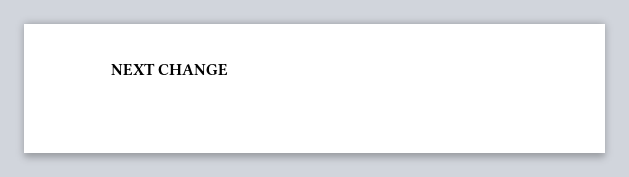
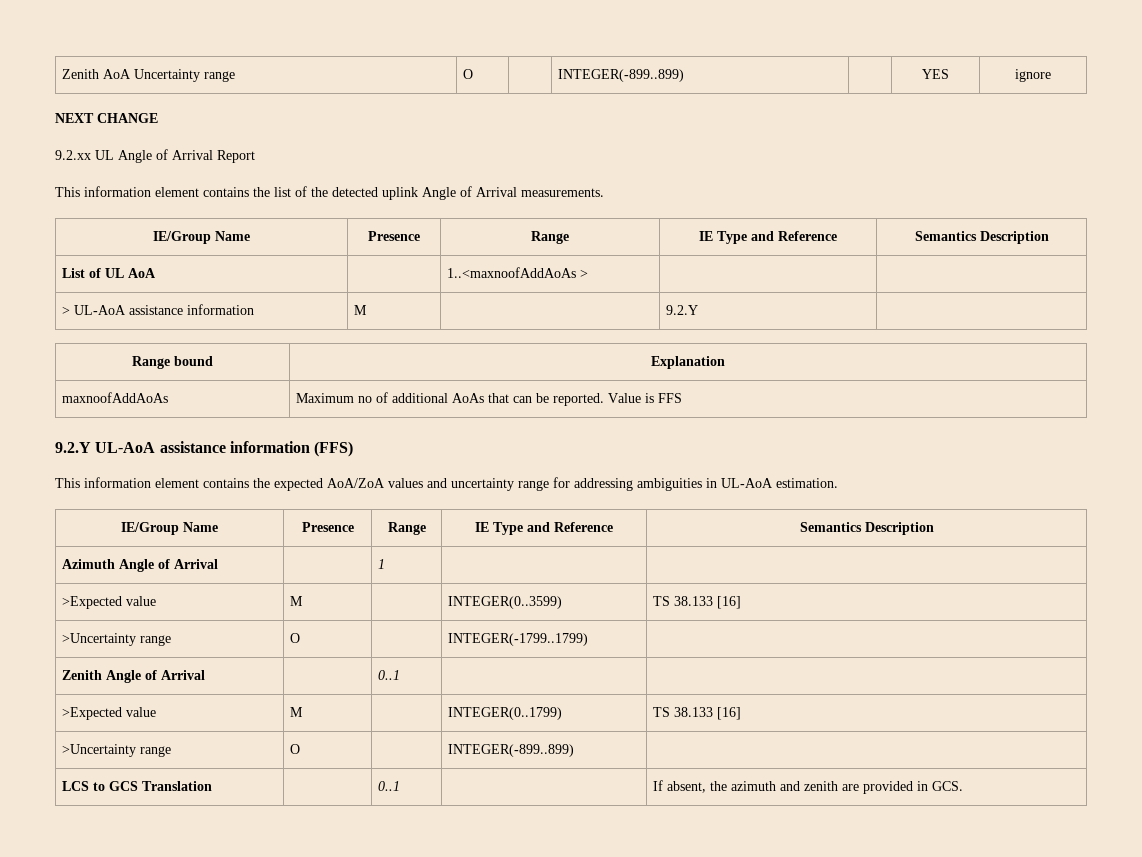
[111,63,229,76] NEXT CHANGE -> [61,69,235,82] [462,69,473,79] [557,69,684,82] [922,69,949,79] [1015,69,1051,82] [55,113,158,123] [55,149,255,163] [55,186,604,200] [153,231,250,244] [368,231,420,241] [531,231,569,244] [699,231,837,244] [914,231,1049,244] [61,268,156,278] [446,267,588,278] [61,304,254,315] [353,305,367,315] [665,305,698,315] [132,356,213,369] [651,356,725,369] [61,392,168,403] [295,392,682,406] [55,441,354,457] [55,477,838,491] [121,522,218,535] [301,522,354,532] [387,522,426,535] [475,522,613,535] [799,522,934,535] [61,559,218,572] [377,559,385,569] [61,596,156,609] [289,596,303,606] [447,596,562,609] [652,596,741,609] [61,633,171,646] [289,633,300,643] [447,633,588,646] [61,670,205,683] [377,670,400,680] [61,707,156,720] [289,707,303,717] [447,707,562,720] [652,707,741,720] [61,744,171,757] [289,744,300,754] [447,744,574,757] [61,781,212,791] [377,781,400,791] [652,780,963,794] Zenith AoA Uncertainty range | O | | INTEGER(-899..899) | | YES | ignore // NEXT CHANGE // 9.2.xx UL Angle of Arrival Report // This information element contains the list of the detected uplink Angle of Arrival measurements. // IE/Group Name | Presence | Range | IE Type and Reference | Semantics Description // List of UL AoA | | 1..<maxnoofAddAoAs > | | // > UL-AoA assistance information | M | | 9.2.Y | // Range bound | Explanation // maxnoofAddAoAs | Maximum no of additional AoAs that can be reported. Value is FFS // 9.2.Y UL-AoA assistance information (FFS) // This information element contains the expected AoA/ZoA values and uncertainty range for addressing ambiguities in UL-AoA estimation. // IE/Group Name | Presence | Range | IE Type and Reference | Semantics Description // Azimuth Angle of Arrival | | 1 | | // >Expected value | M | | INTEGER(0..3599) | TS 38.133 [16] // >Uncertainty range | O | | INTEGER(-1799..1799) | // Zenith Angle of Arrival | | 0..1 | | // >Expected value | M | | INTEGER(0..1799) | TS 38.133 [16] // >Uncertainty range | O | | INTEGER(-899..899) | // LCS to GCS Translation | | 0..1 | | If absent, the azimuth and zenith are provided in GCS.

